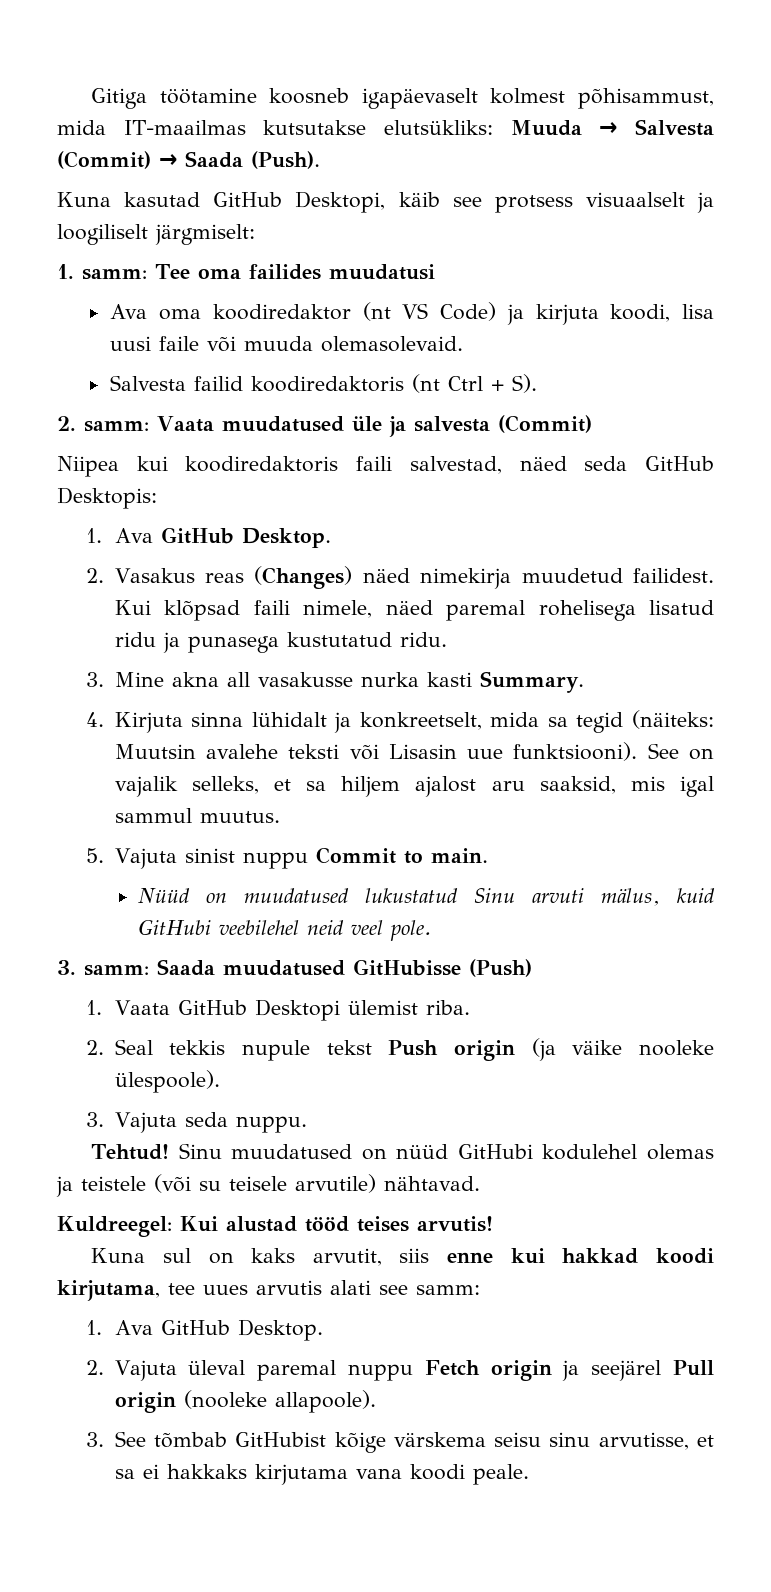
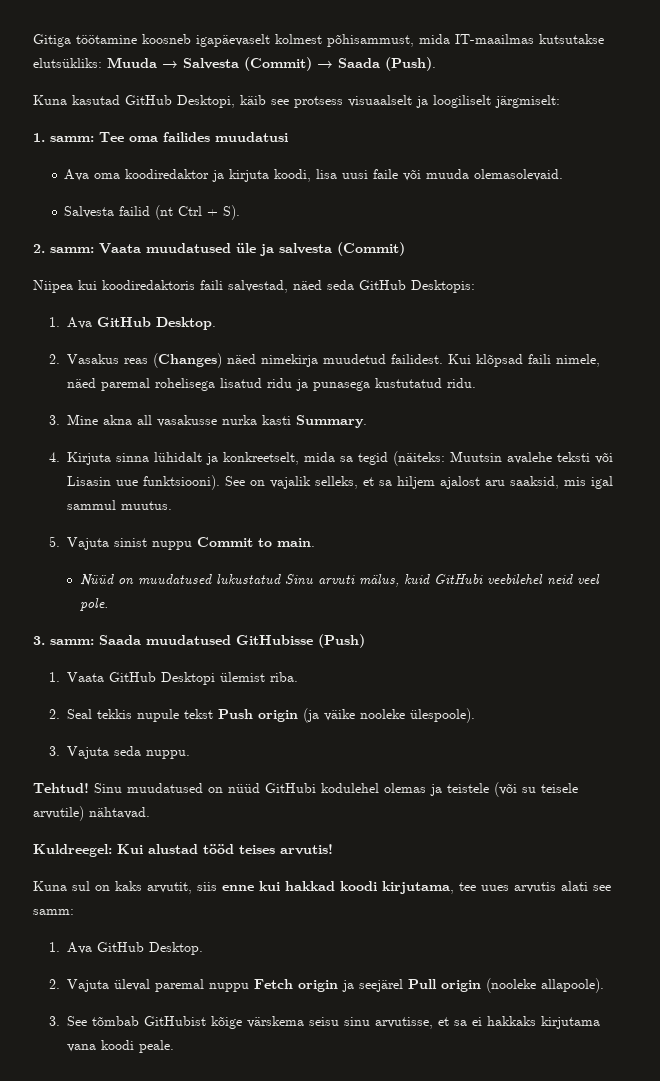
[362,302,497,321] (nt VS Code) -> (210, 174) none
[250,376,404,392] koodiredaktoris -> (151, 211) none

